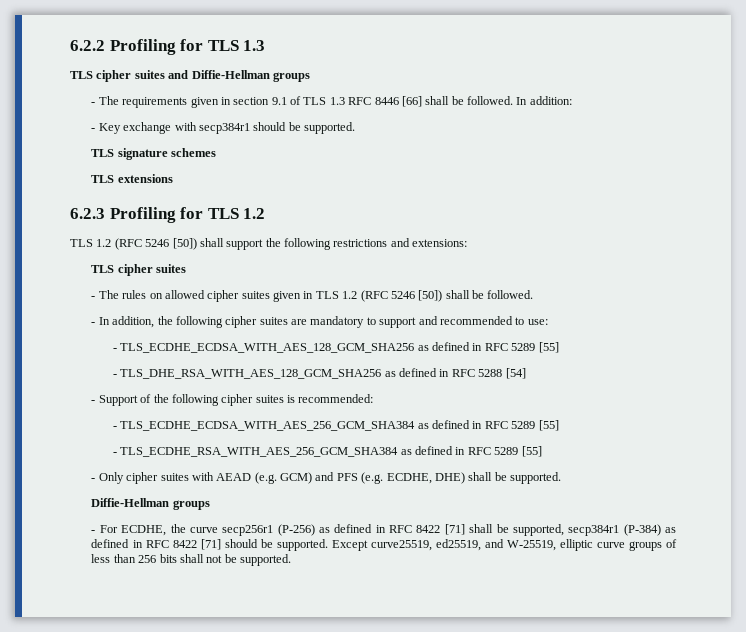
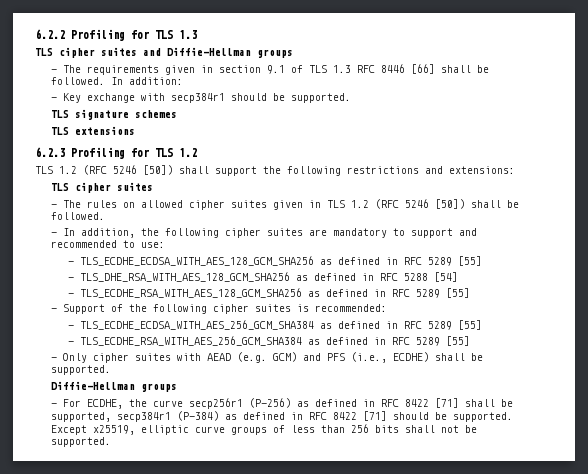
(526, 373) none -> [67,288,470,298] // - TLS_ECDHE_RSA_WITH_AES_128_GCM_SHA256 as defined in RFC 5289 [55]
[361,472,465,484] (e.g. ECDHE, DHE) -> [351,352,430,363] (i.e., ECDHE)
[370,539,556,551] curve25519, ed25519, and W-25519, -> [93,425,136,435] x25519,

